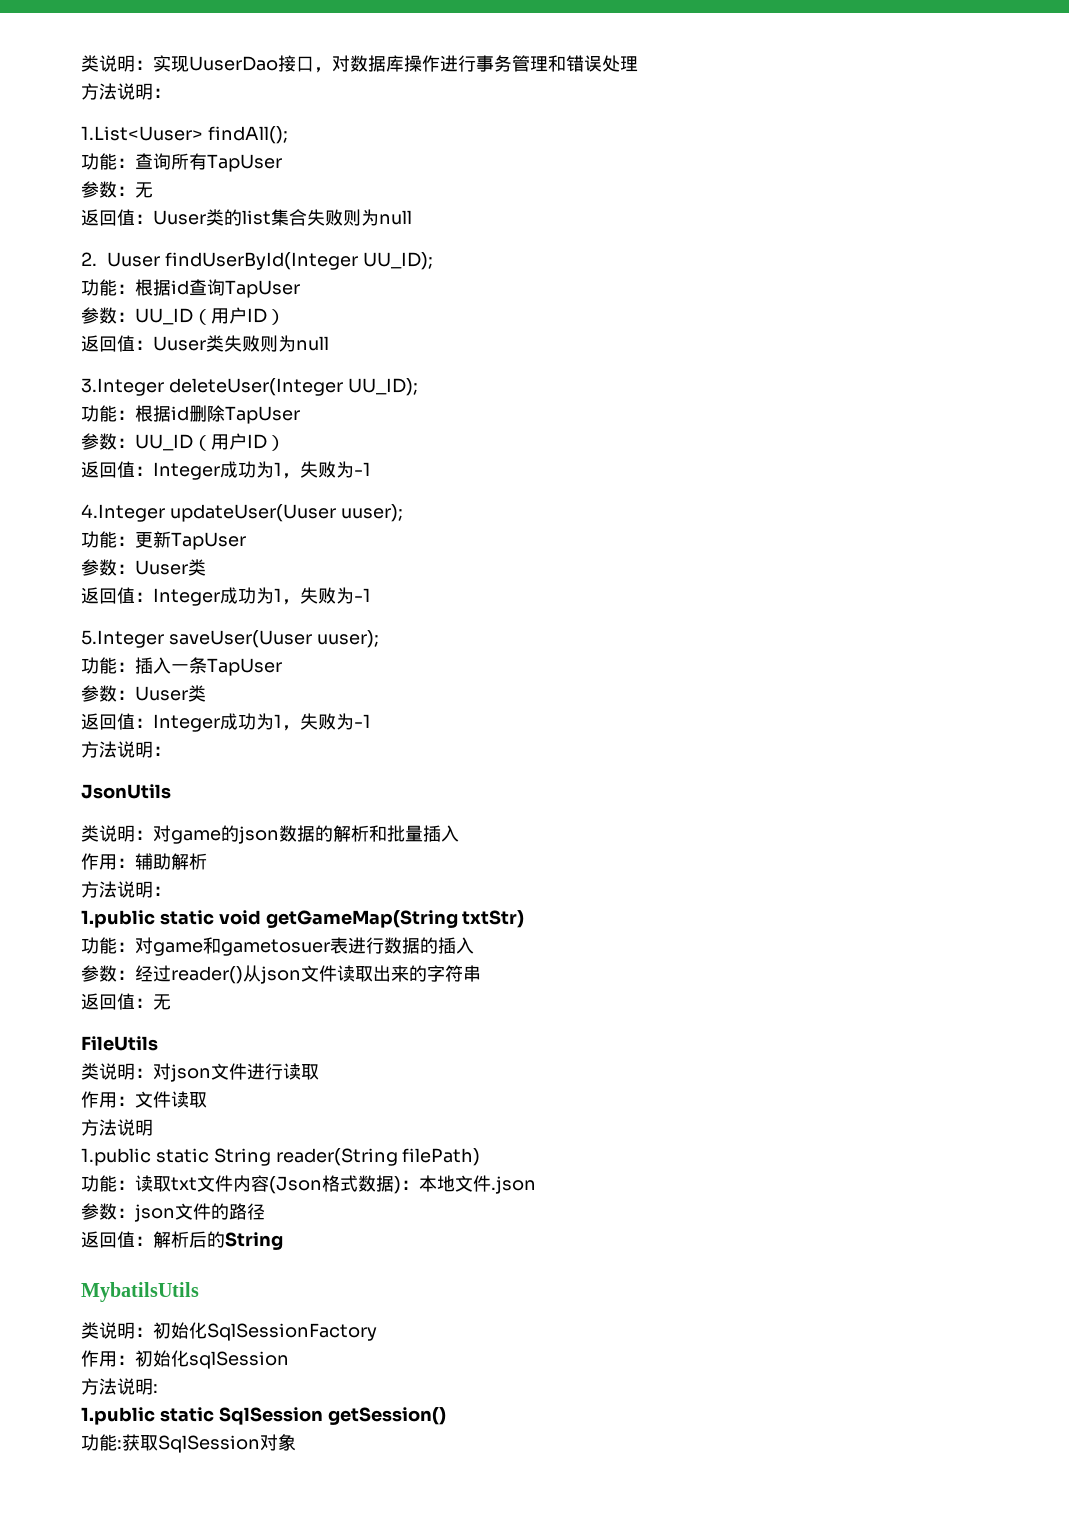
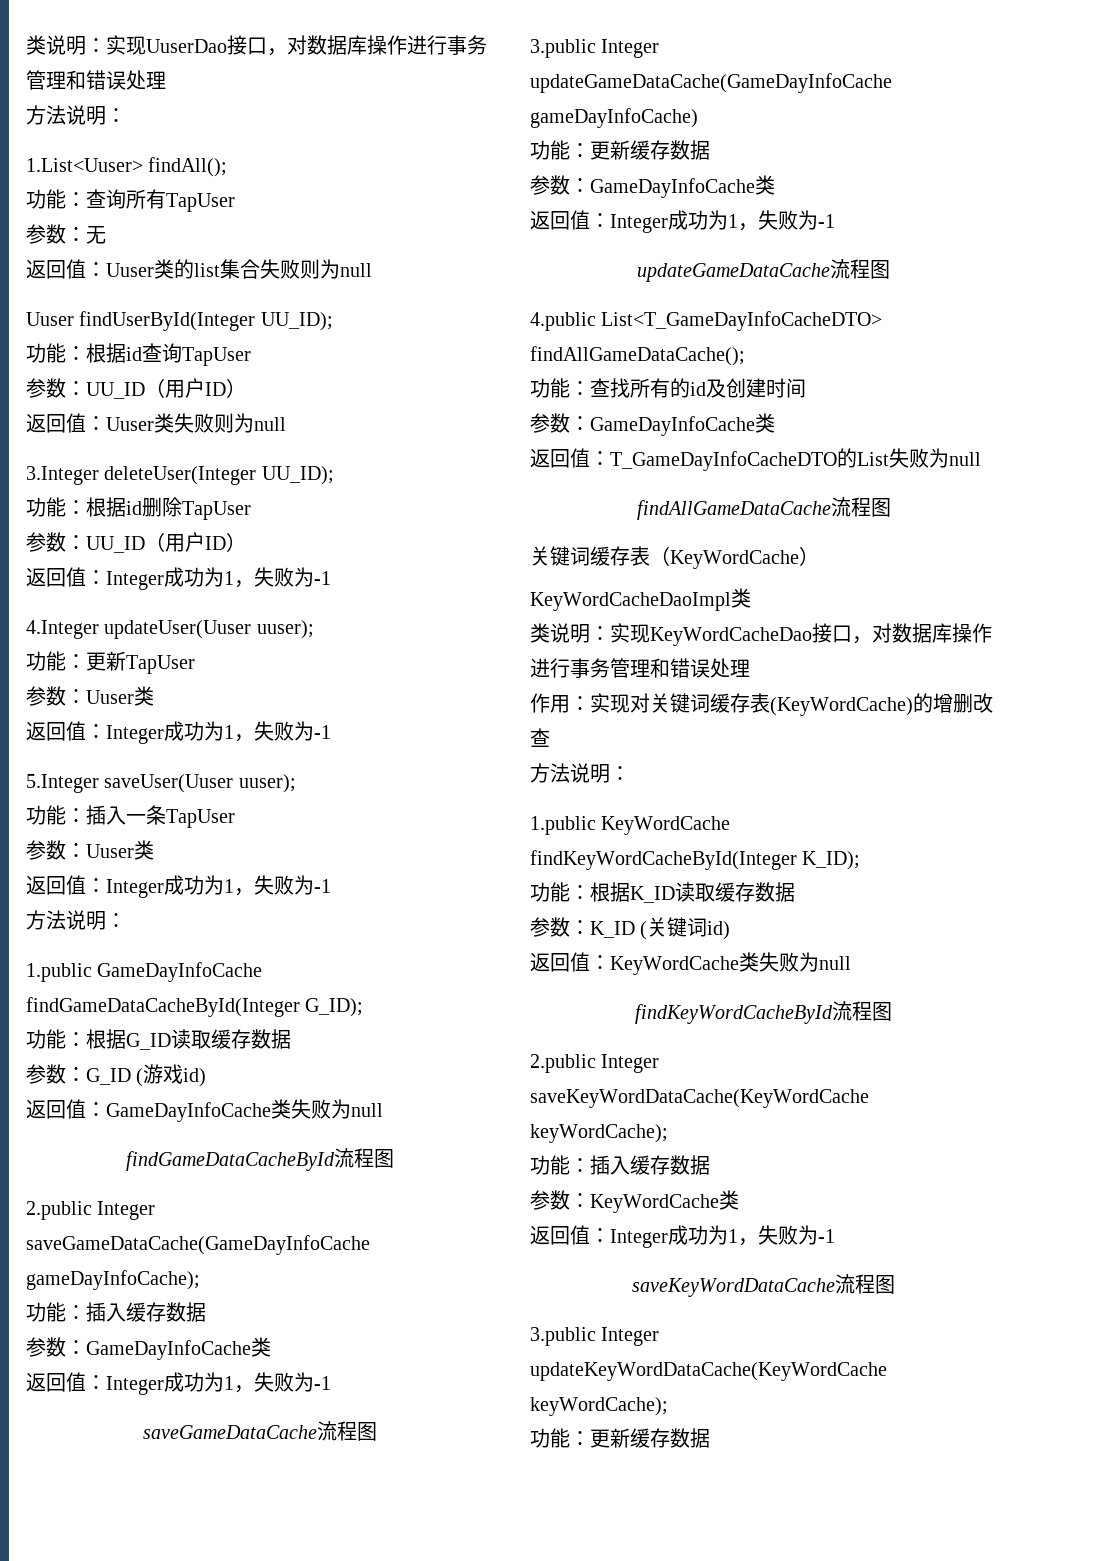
[81,252,97,266] 2. -> (372, 270) none
[81,784,171,799] [81,825,459,844] [81,853,207,870] [81,881,171,898] [81,910,525,928] [81,937,474,956] [81,965,481,984] [81,993,171,1010] [81,1036,158,1051] [81,1063,319,1082] [81,1091,207,1108] [81,1119,153,1136] [81,1148,481,1166] [81,1175,536,1194] [81,1203,265,1222] [81,1231,283,1250] [81,1282,199,1302] [81,1322,377,1341] [81,1350,289,1369] [81,1378,158,1395] [81,1407,446,1425] [81,1434,296,1453] JsonUtils // 类说明：对game的json数据的解析和批量插入 // 作用：辅助解析 // 方法说明： // 1.public static void getGameMap(String txtStr) // 功能：对game和gametosuer表进行数据的插入 // 参数：经过reader()从json文件读取出来的字符串 // 返回值：无 // FileUtils // 类说明：对json文件进行读取 // 作用：文件读取 // 方法说明 // 1.public static String reader(String filePath) // 功能：读取txt文件内容(Json格式数据)：本地文件.json // 参数：json文件的路径 // 返回值：解析后的String // MybatilsUtils // 类说明：初始化SqlSessionFactory // 作用：初始化sqlSession // 方法说明: // 1.public static SqlSession getSession() // 功能:获取SqlSession对象 -> [26,962,263,982] [26,997,364,1017] [26,1029,291,1050] [26,1064,207,1087] [26,1099,383,1122] [125,1148,394,1171] [26,1201,156,1220] [26,1235,370,1255] [26,1270,200,1290] [26,1302,206,1322] [26,1337,271,1360] [26,1372,331,1395] [142,1421,377,1441] [530,39,660,58] [530,73,892,93] [530,108,698,128] [530,140,710,160] [530,175,775,198] [530,210,835,233] [637,259,890,282] [530,311,883,331] [530,346,745,366] [530,378,806,398] [530,413,775,436] [530,448,981,471] [636,497,891,520] [530,546,819,569] [530,588,751,611] [530,623,992,646] [530,658,750,678] [530,693,993,716] [530,728,550,747] [530,763,630,783] [530,816,731,835] [530,850,861,870] [530,882,795,903] [530,917,731,940] [530,952,851,975] [635,1001,892,1024] [530,1054,660,1073] [530,1089,869,1108] [530,1124,668,1143] [530,1155,710,1175] [530,1190,739,1213] [530,1225,835,1248] [632,1274,895,1297] [530,1327,660,1346] [530,1362,887,1381] [530,1397,668,1416] [530,1428,710,1448] 1.public GameDayInfoCache findGameDataCacheById(Integer G_ID); // 功能：根据G_ID读取缓存数据 // 参数：G_ID (游戏id) // 返回值：GameDayInfoCache类失败为null // findGameDataCacheById流程图 // 2.public Integer saveGameDataCache(GameDayInfoCache gameDayInfoCache); // 功能：插入缓存数据 // 参数：GameDayInfoCache类 // 返回值：Integer成功为1，失败为-1 // saveGameDataCache流程图 // 3.public Integer updateGameDataCache(GameDayInfoCache gameDayInfoCache) // 功能：更新缓存数据 // 参数：GameDayInfoCache类 // 返回值：Integer成功为1，失败为-1 // updateGameDataCache流程图 // 4.public List<T_GameDayInfoCacheDTO> findAllGameDataCache(); // 功能：查找所有的id及创建时间 // 参数：GameDayInfoCache类 // 返回值：T_GameDayInfoCacheDTO的List失败为null // findAllGameDataCache流程图 // 关键词缓存表（KeyWordCache） // KeyWordCacheDaoImpl类 // 类说明：实现KeyWordCacheDao接口，对数据库操作进行事务管理和错误处理 // 作用：实现对关键词缓存表(KeyWordCache)的增删改查 // 方法说明： // 1.public KeyWordCache findKeyWordCacheById(Integer K_ID); // 功能：根据K_ID读取缓存数据 // 参数：K_ID (关键词id) // 返回值：KeyWordCache类失败为null // findKeyWordCacheById流程图 // 2.public Integer saveKeyWordDataCache(KeyWordCache keyWordCache); // 功能：插入缓存数据 // 参数：KeyWordCache类 // 返回值：Integer成功为1，失败为-1 // saveKeyWordDataCache流程图 // 3.public Integer updateKeyWordDataCache(KeyWordCache keyWordCache); // 功能：更新缓存数据

